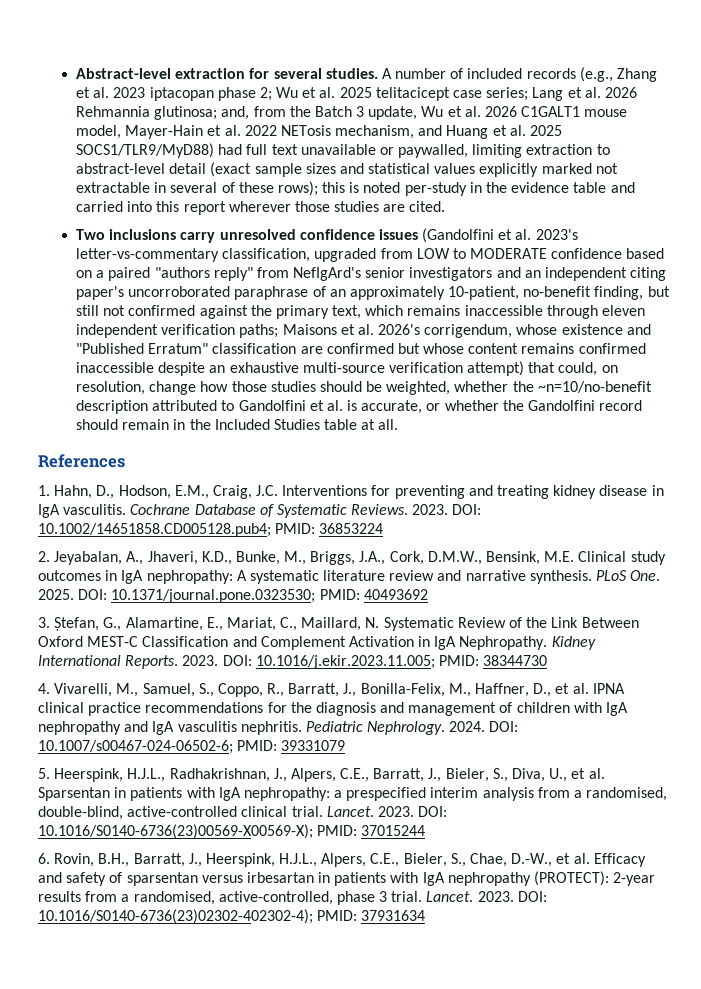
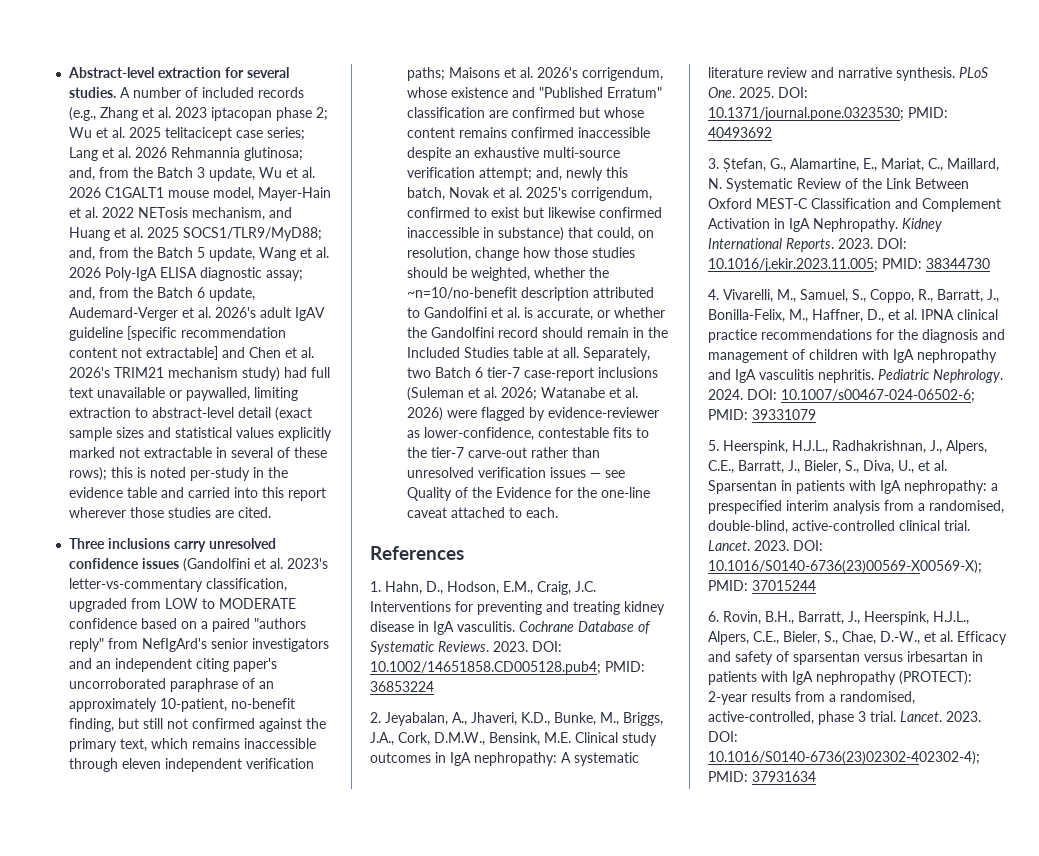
[75,143,214,158] SOCS1/TLR9/MyD88) -> [182,227,322,241] [68,247,329,261] [68,267,303,281] [68,287,255,301] [68,307,325,321] [68,326,286,341] [68,346,314,360] [68,367,280,381] SOCS1/TLR9/MyD88; and, from the Batch 5 update, Wang et al. 2026 Poly-IgA ELISA diagnostic assay; and, from the Batch 6 update, Audemard-Verger et al. 2026's adult IgAV guideline [specific recommendation content not extractable] and Chen et al. 2026's TRIM21 mechanism study)
[75,229,105,240] Two -> [68,538,105,549] Three
[467,361,525,376] attempt) -> [478,167,628,181] [406,187,652,201] [406,207,662,218] [406,227,564,241] attempt; and, newly this batch, Novak et al. 2025's corrigendum, confirmed to exist but likewise confirmed inaccessible in substance)
(399, 424) none -> [582,347,650,361] [406,367,658,381] [406,387,638,401] [406,407,659,421] [406,427,649,441] [406,447,600,458] [406,467,625,478] [406,487,650,501] [406,507,558,518] Separately, two Batch 6 tier-7 case-report inclusions (Suleman et al. 2026; Watanabe et al. 2026) were flagged by evidence-reviewer as lower-confidence, contestable fits to the tier-7 carve-out rather than unresolved verification issues — see Quality of the Evidence for the one-line caveat attached to each.

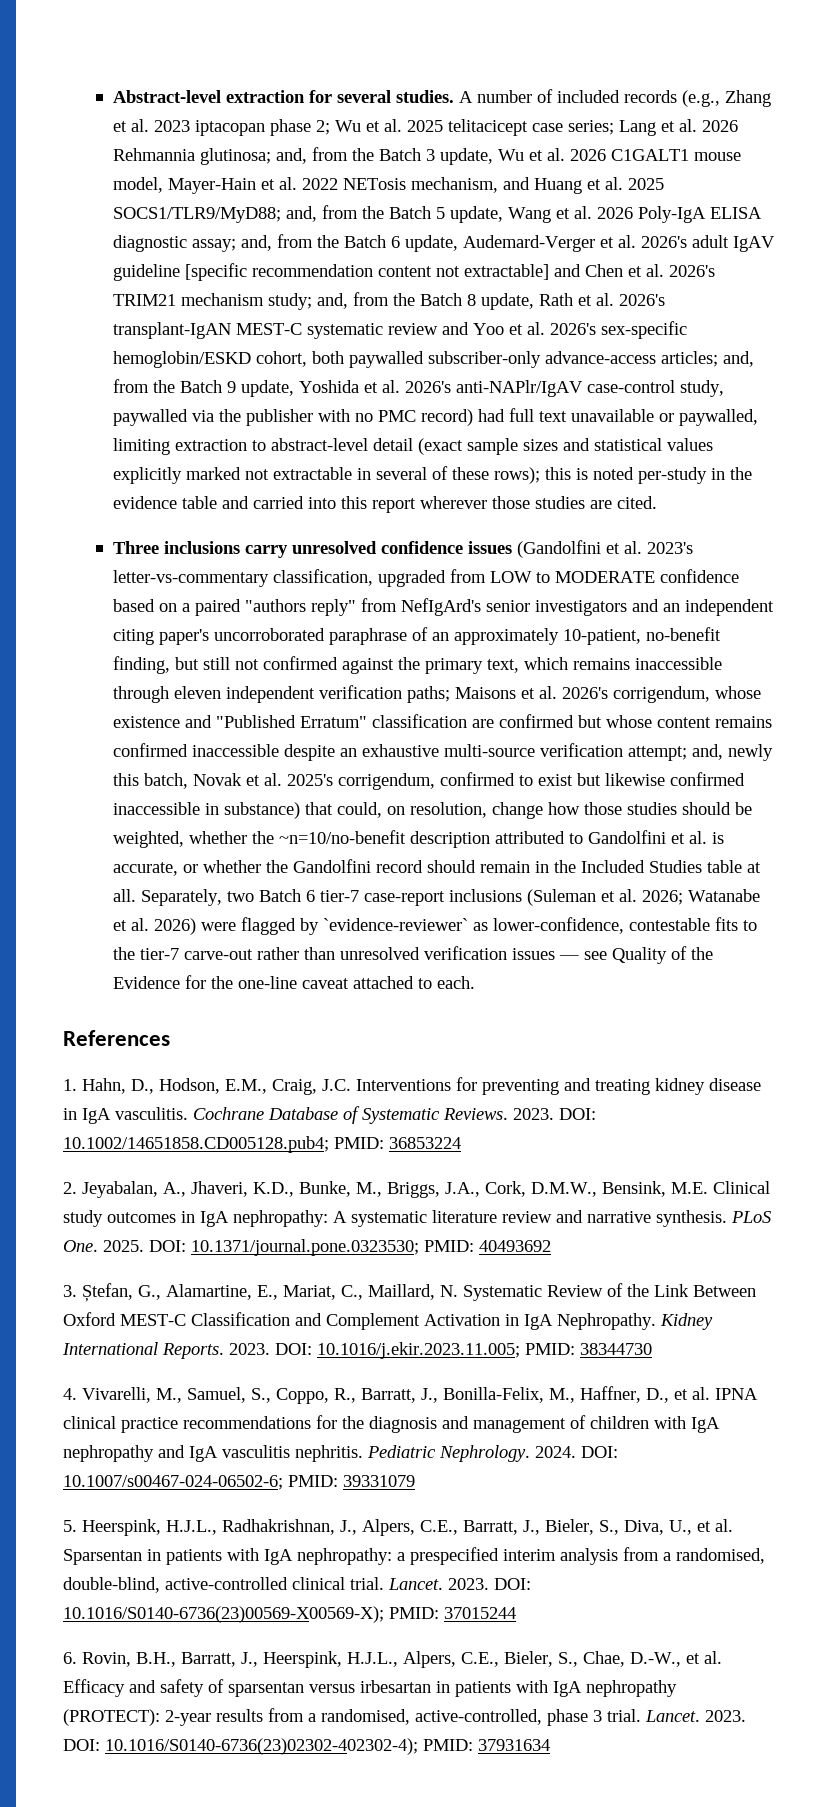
[241,367,280,381] study) -> [268,292,666,310] [113,321,688,339] [113,351,755,368] [113,379,725,397] [113,409,474,426] study; and, from the Batch 8 update, Rath et al. 2026's transplant-IgAN MEST-C systematic review and Yoo et al. 2026's sex-specific hemoglobin/ESKD cohort, both paywalled subscriber-only advance-access articles; and, from the Batch 9 update, Yoshida et al. 2026's anti-NAPlr/IgAV case-control study, paywalled via the publisher with no PMC record)
[547,407,659,418] evidence-reviewer -> [323,918,469,931] `evidence-reviewer`

